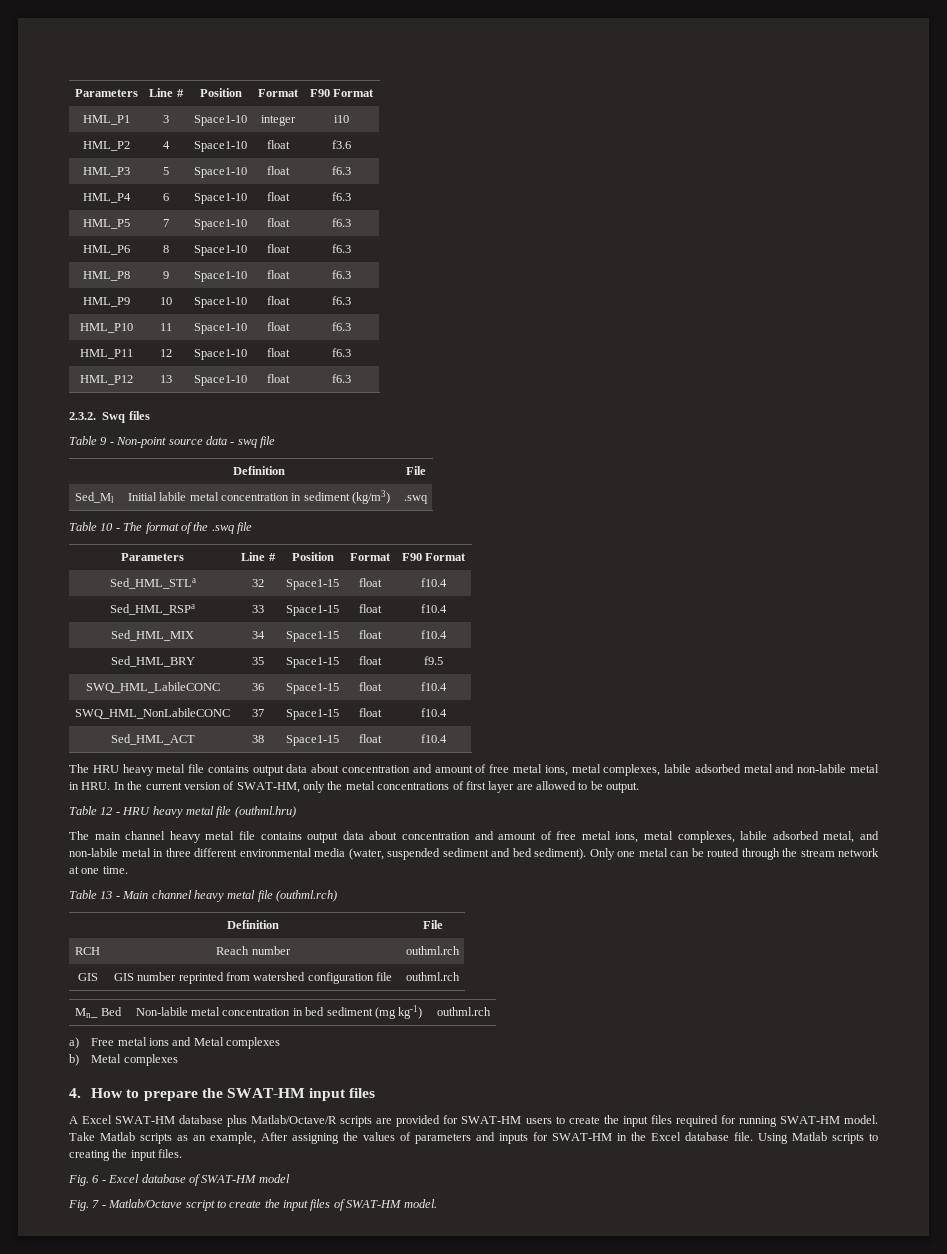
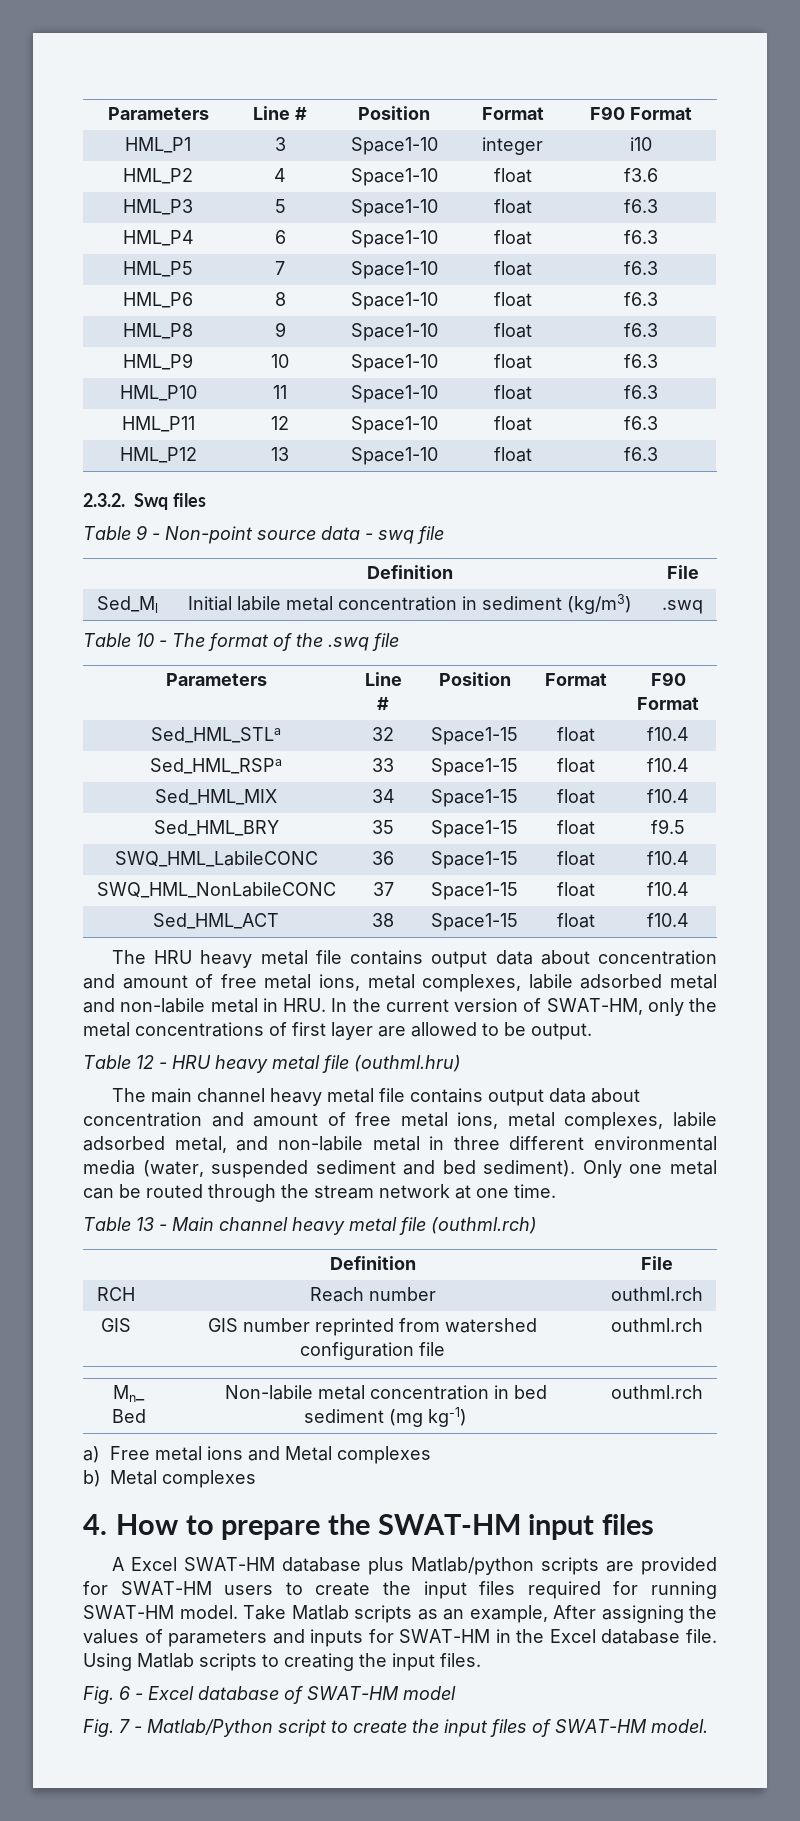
[251,1115,338,1124] Matlab/Octave/R -> [410,1557,534,1575] Matlab/python
[108,1199,183,1208] Matlab/Octave -> [147,1719,273,1737] Matlab/Python

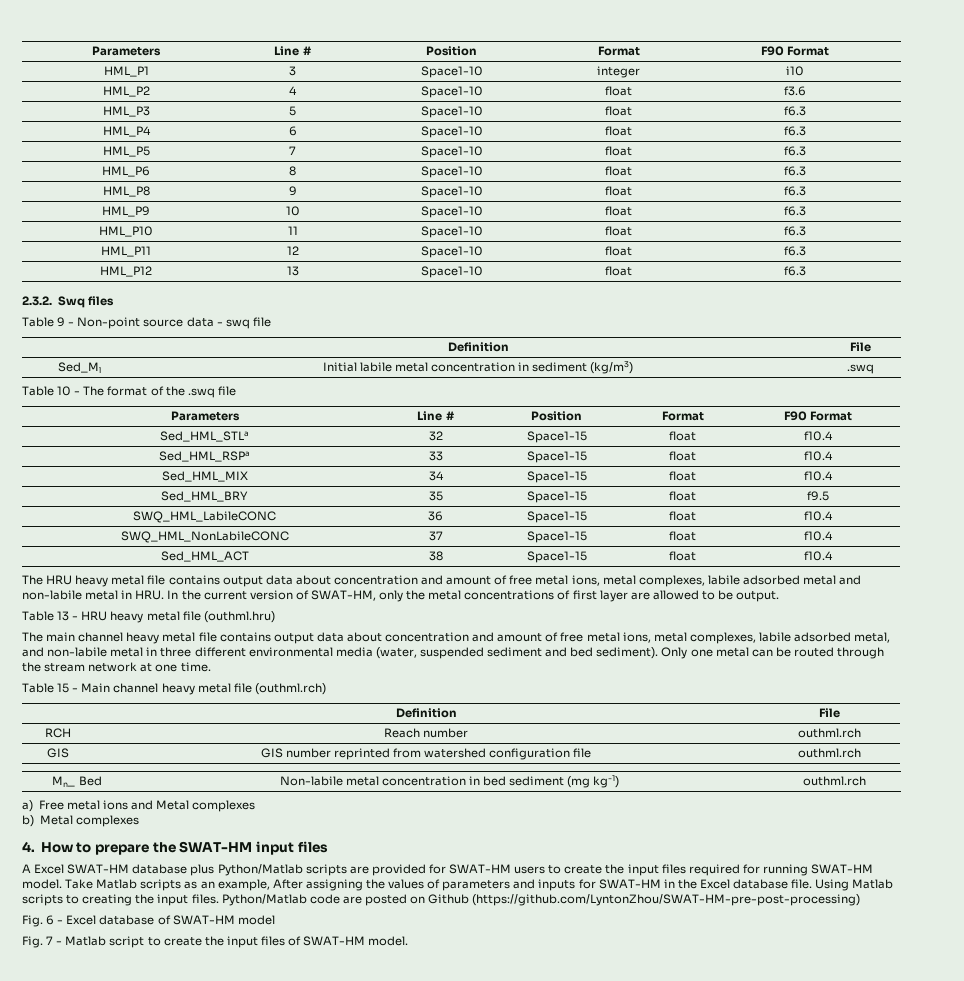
[136,1055,154,1069] 12 -> [57,611,70,621] 13
[136,1217,154,1231] 13 -> [57,683,70,693] 15
[410,1557,534,1575] Matlab/python -> [217,864,303,876] Python/Matlab
(481, 1660) none -> [221,894,861,906] Python/Matlab code are posted on Github (https://github.com/LyntonZhou/SWAT-HM-pre-post-processing)
[147,1719,273,1737] Matlab/Python -> [65,936,107,946] Matlab

